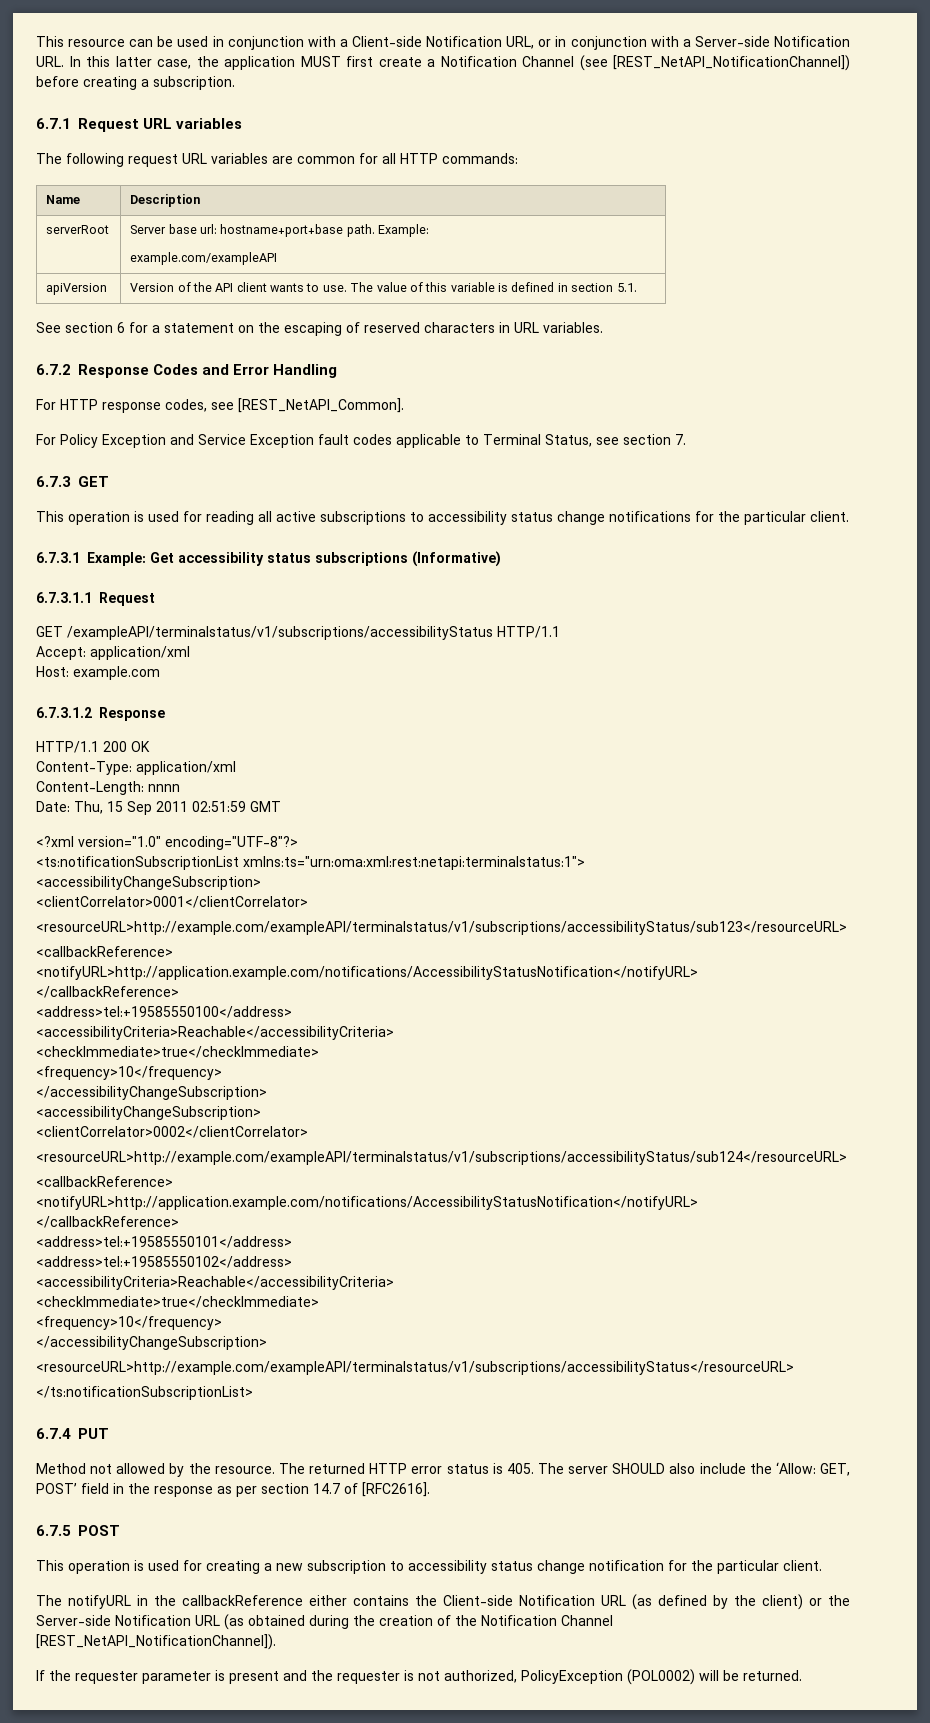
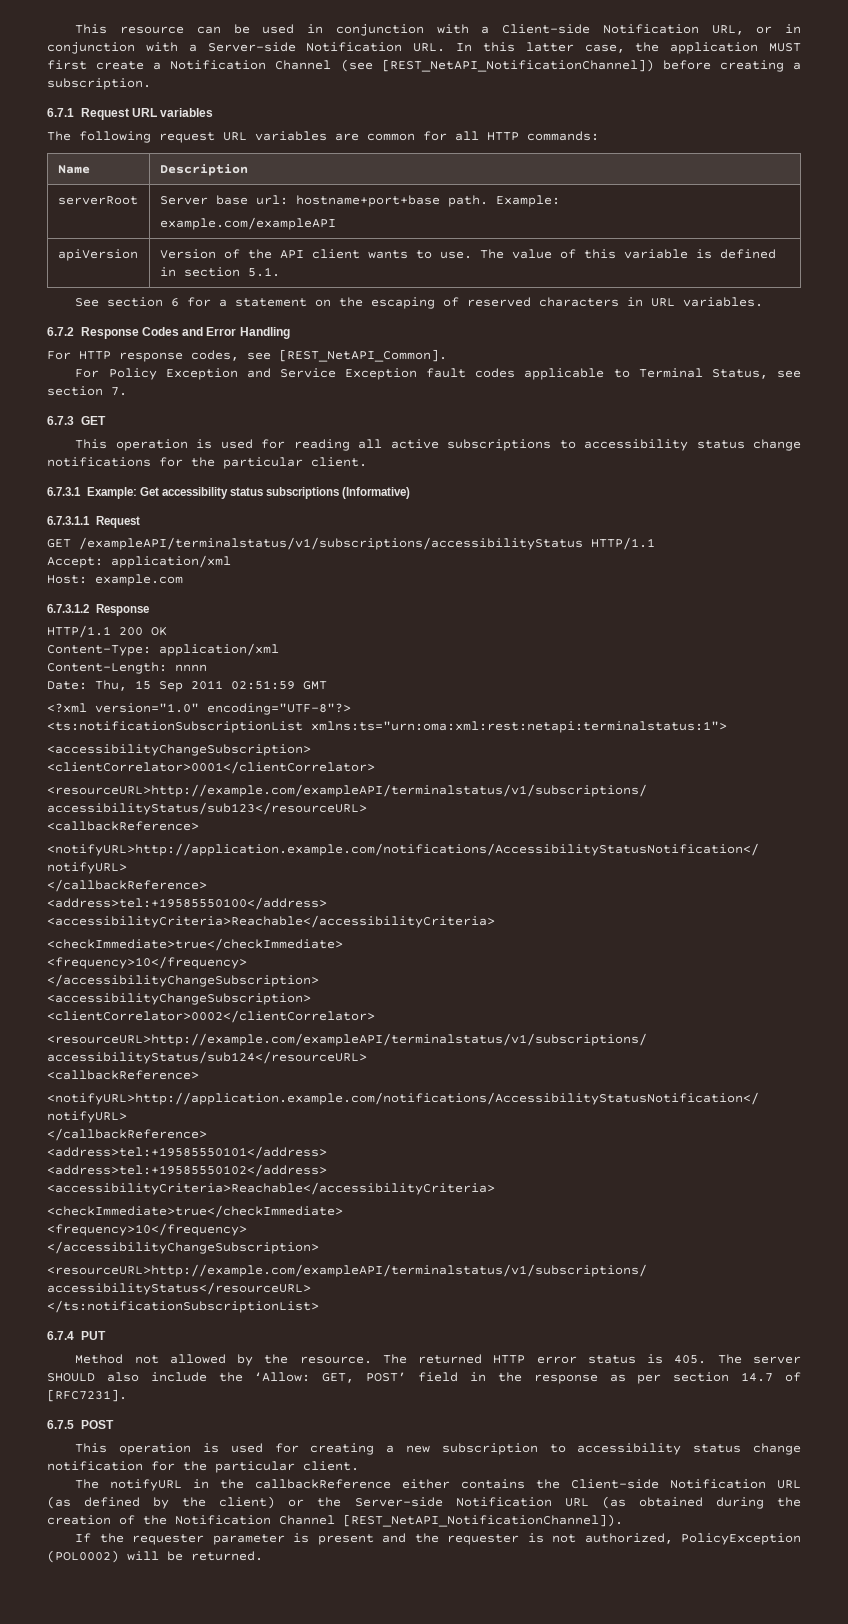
[362,1482,430,1497] [RFC2616]. -> [47,1389,127,1402] [RFC7231].

